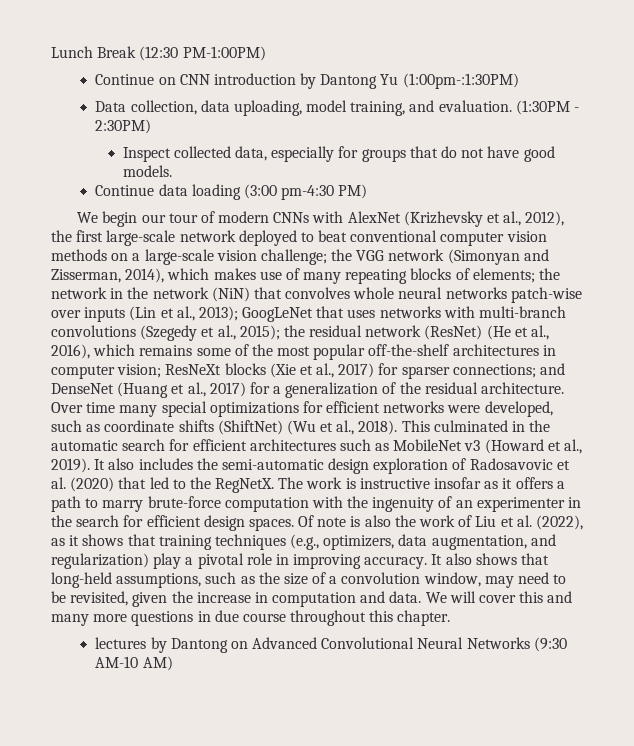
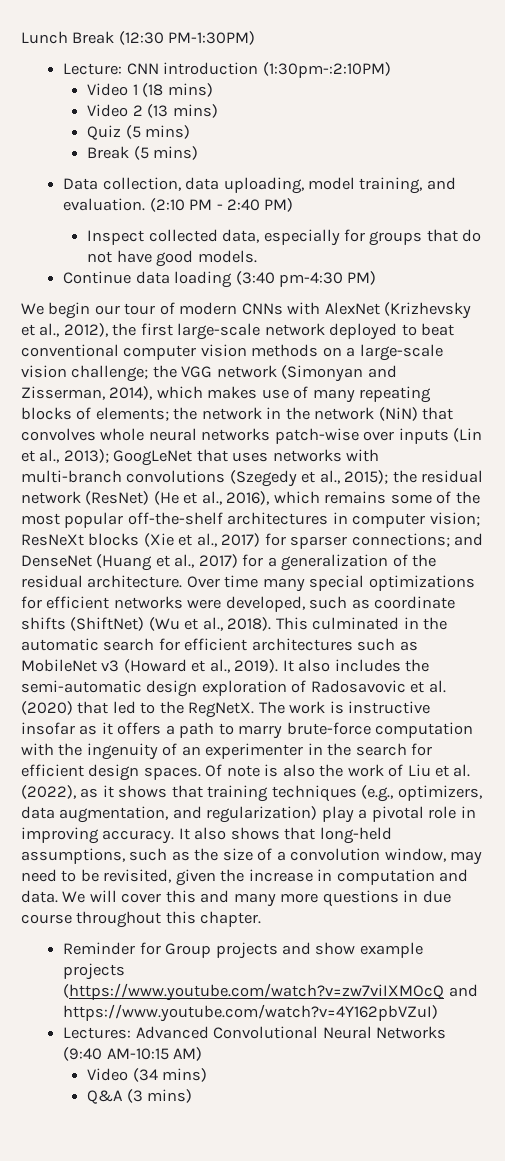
[182,46,266,61] [95,73,519,89] PM-1:00PM) // Continue on CNN introduction by Dantong Yu (1:00pm-:1:30PM) -> [168,31,256,45] [63,62,391,78] [87,83,213,97] [87,104,218,118] [87,125,191,140] [87,146,199,160] PM-1:30PM) // Lecture: CNN introduction (1:30pm-:2:10PM) // Video 1 (18 mins) // Video 2 (13 mins) // Quiz (5 mins) // Break (5 mins)
[515,100,580,115] [95,119,152,134] (1:30PM - 2:30PM) -> [149,198,294,212] (2:10 PM - 2:40 PM)
[243,184,277,199] (3:00 -> [235,271,275,285] (3:40
[95,637,248,653] lectures by Dantong on -> [63,942,423,959] [63,963,126,980] [63,983,478,1001] [63,1004,439,1022] [63,1027,132,1039] Reminder for Group projects and show example projects (https://www.youtube.com/watch?v=zw7viIXMOcQ and https://www.youtube.com/watch?v=4Y162pbVZuI) // Lectures:
[533,637,567,652] [95,656,139,668] (9:30 AM-10 -> [63,1047,169,1061] (9:40 AM-10:15
(173, 663) none -> [87,1068,208,1082] [87,1089,193,1104] // Video (34 mins) // Q&A (3 mins)

